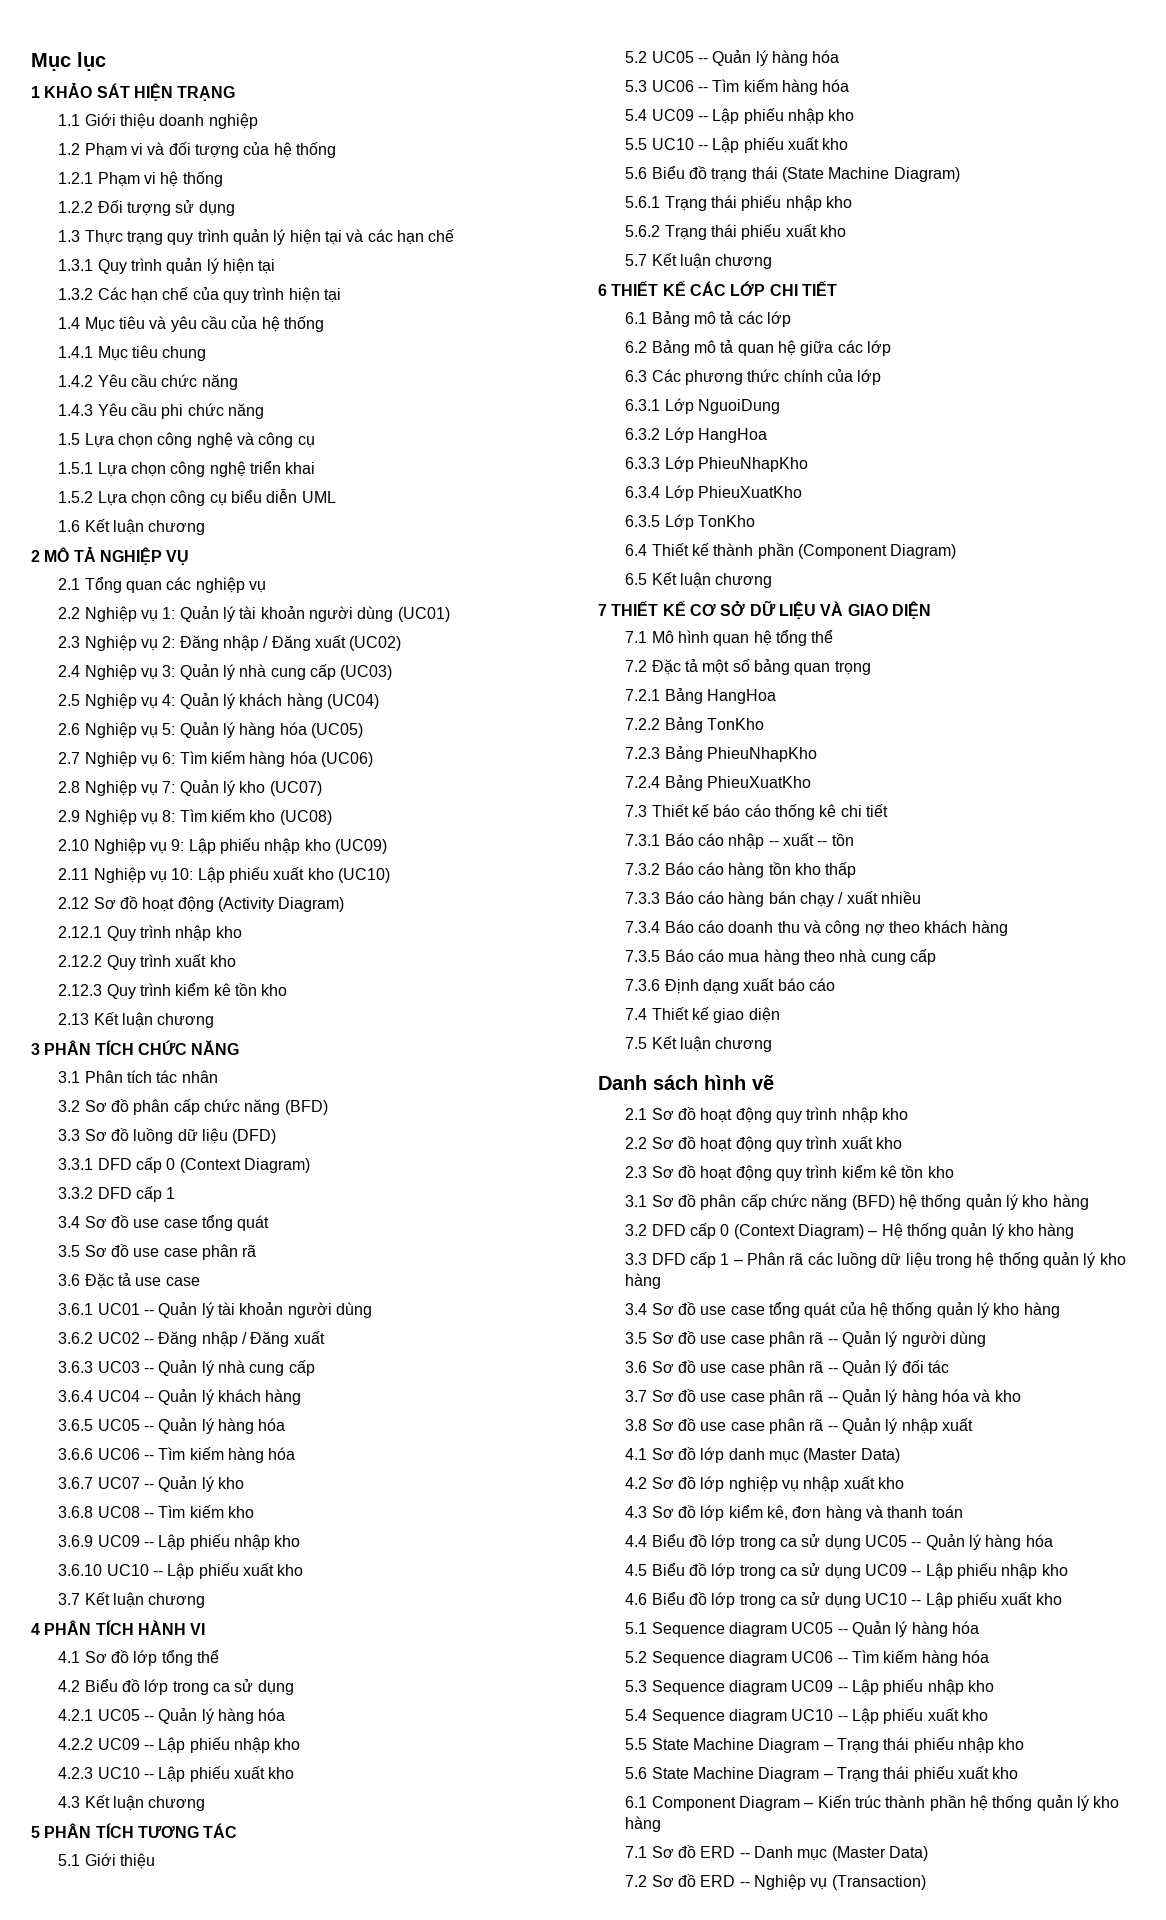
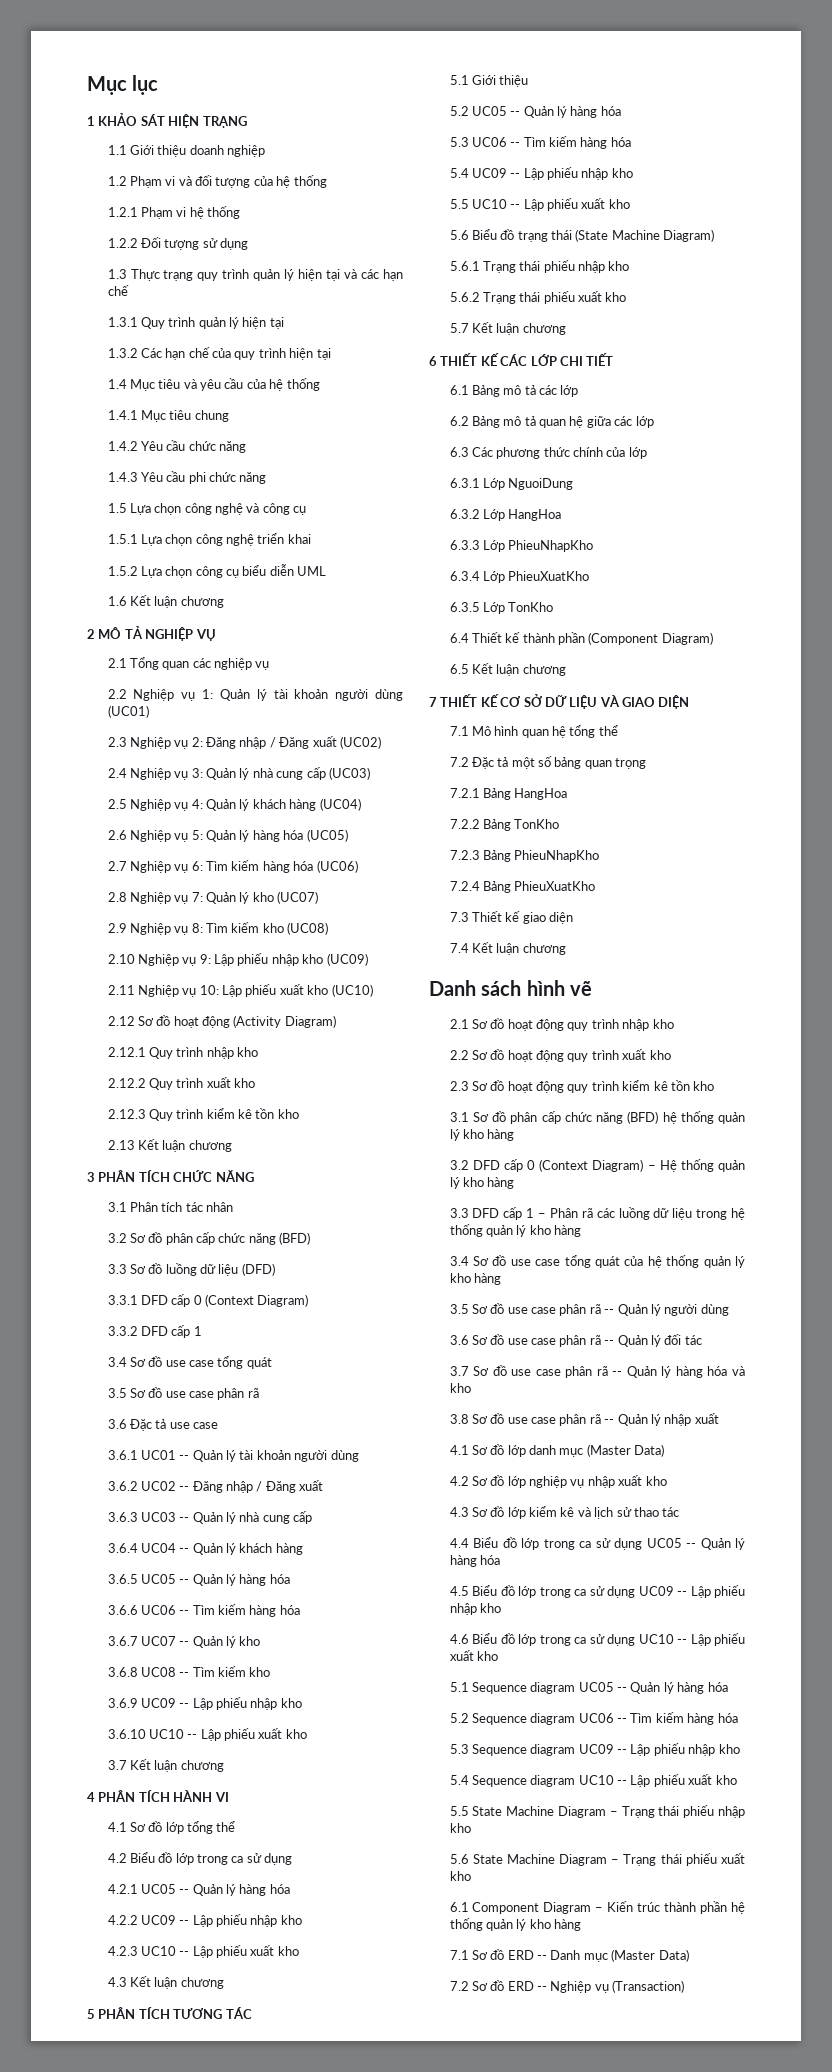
[713,804,889,820] [625,833,854,849] [625,862,857,878] [625,891,922,907] [625,920,1008,936] [625,949,937,965] [625,978,836,994] [625,1007,710,1020] báo cáo thống kê chi tiết // 7.3.1 Báo cáo nhập -- xuất -- tồn // 7.3.2 Báo cáo hàng tồn kho thấp // 7.3.3 Báo cáo hàng bán chạy / xuất nhiều // 7.3.4 Báo cáo doanh thu và công nợ theo khách hàng // 7.3.5 Báo cáo mua hàng theo nhà cung cấp // 7.3.6 Định dạng xuất báo cáo // 7.4 Thiết kế -> (521, 916) none
[625,1037,648,1049] 7.5 -> [449,943,469,953] 7.4
[767,1505,963,1521] kê, đơn hàng và thanh toán -> [560,1507,680,1519] kê và lịch sử thao tác

